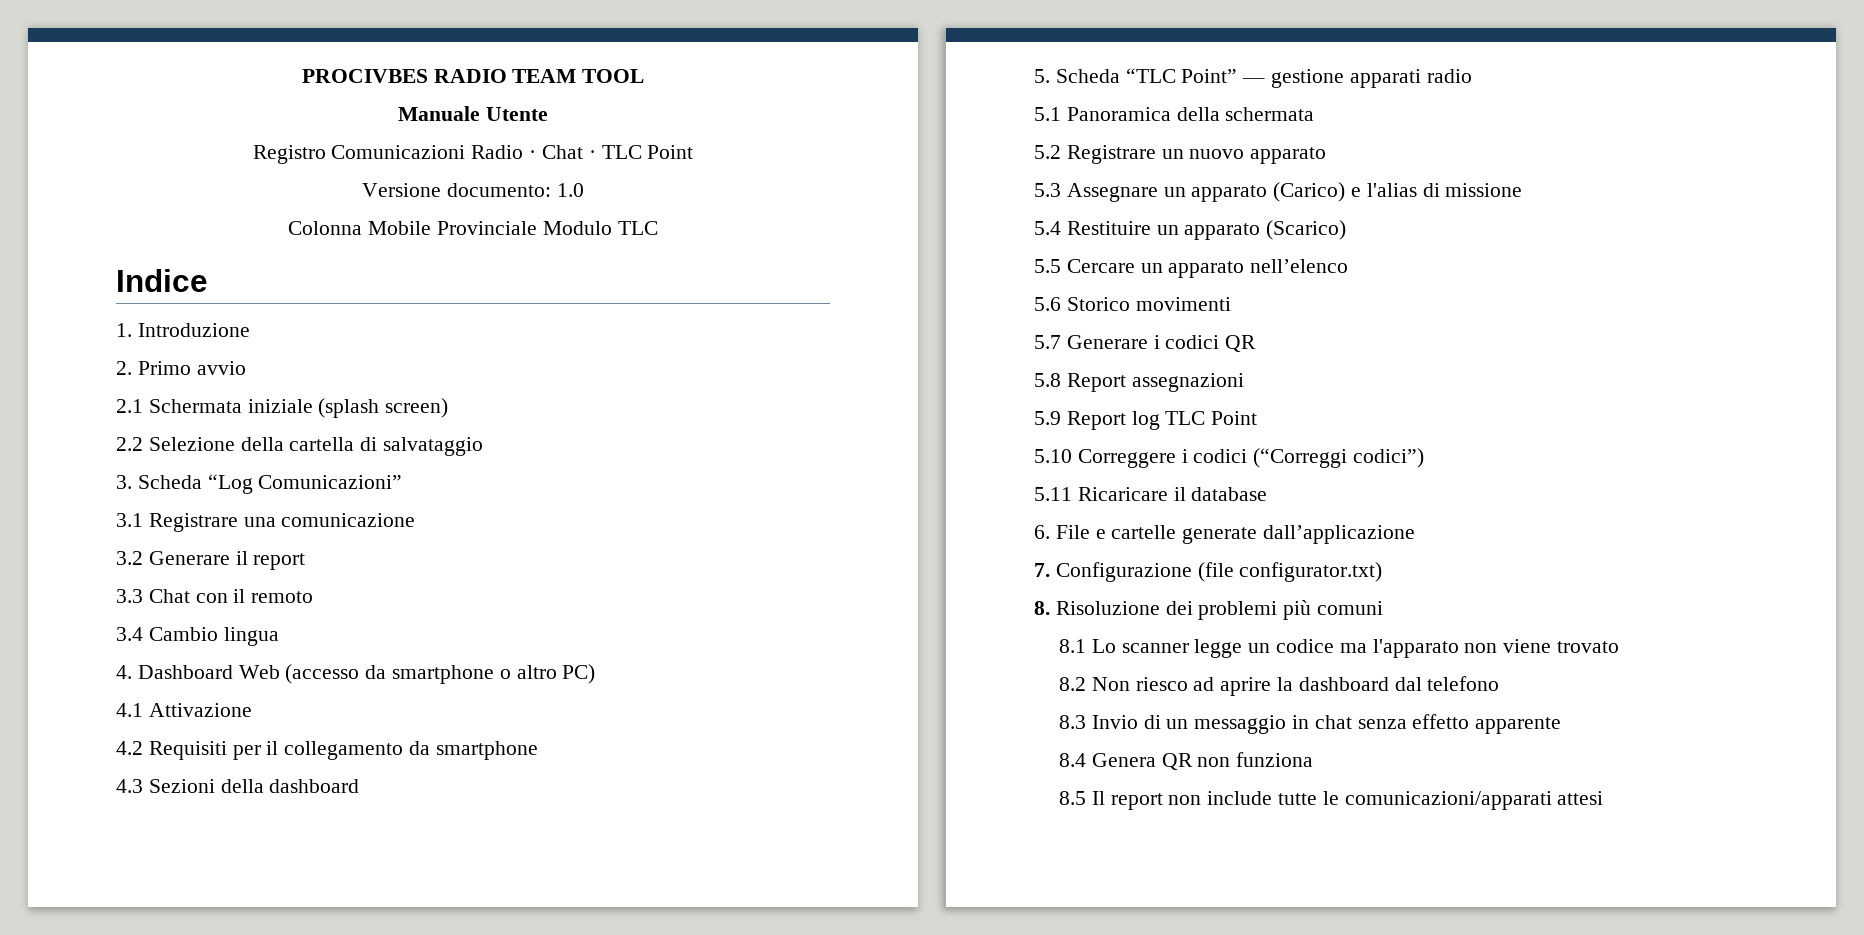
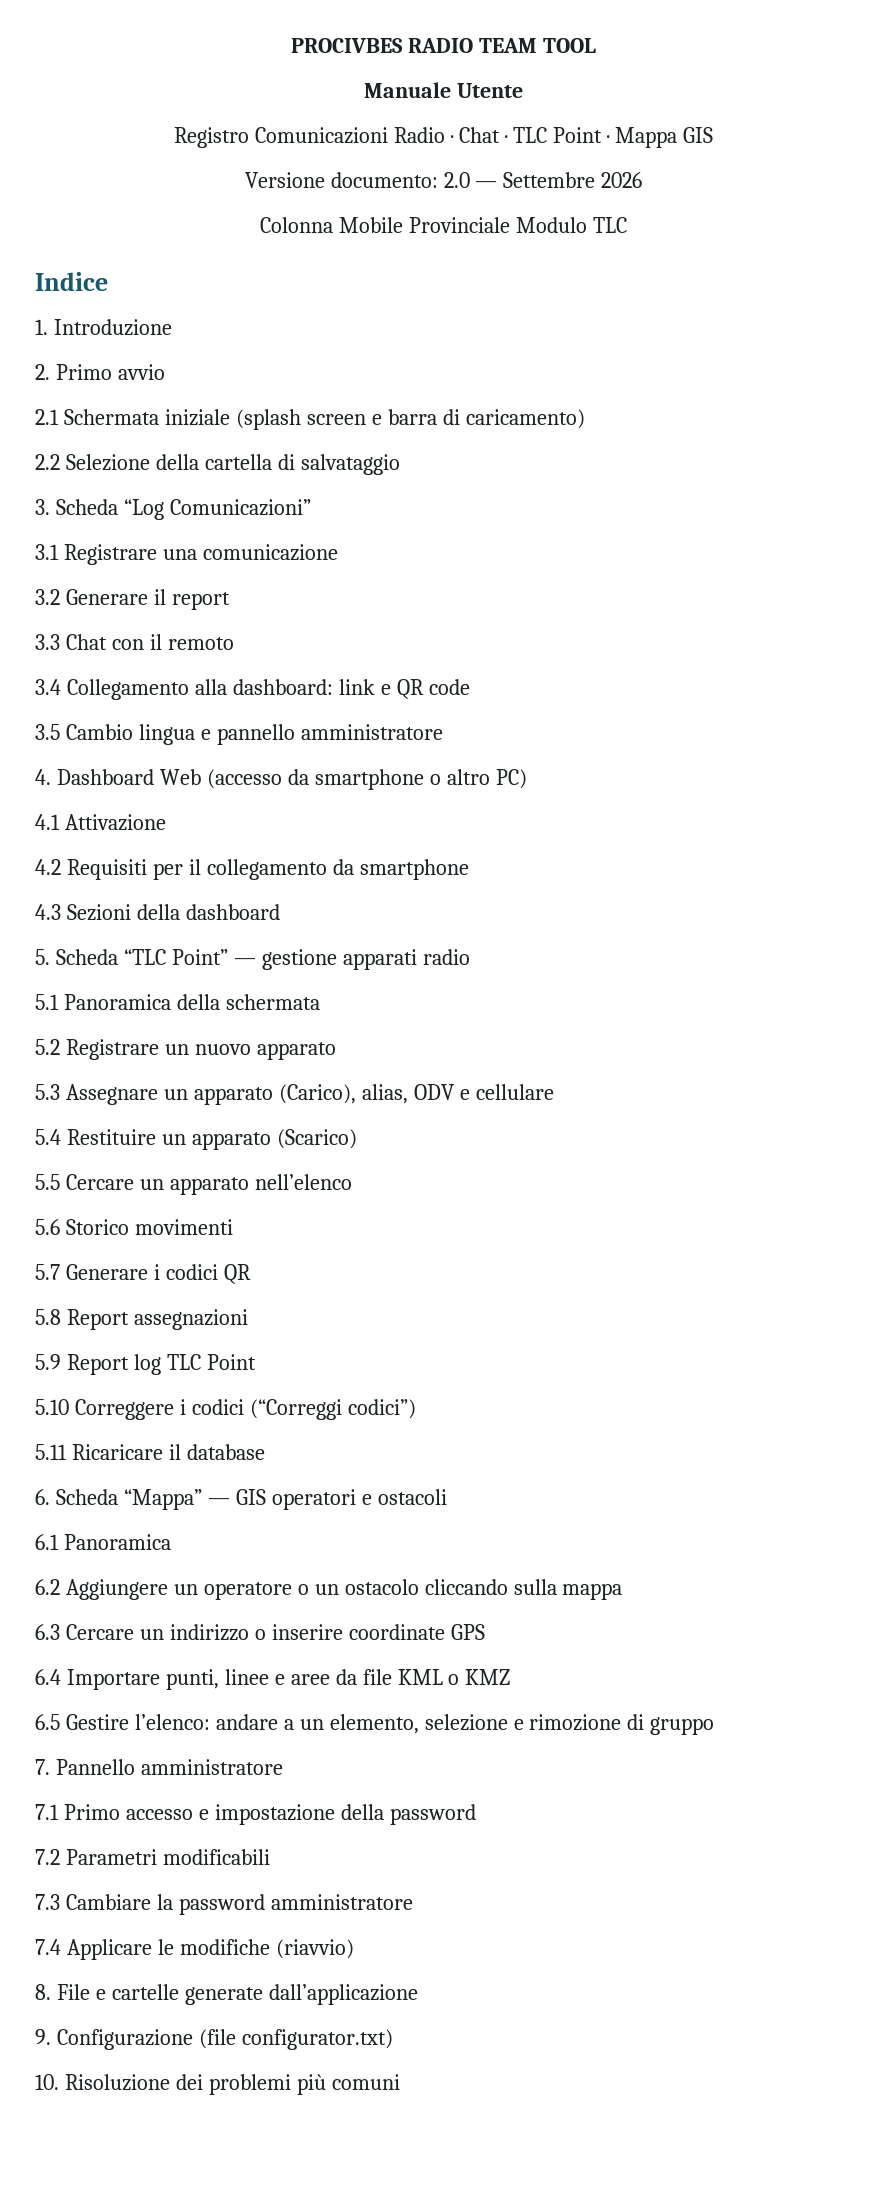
(694, 152) none -> [606,127,713,148] · Mappa GIS
[556,183,584,197] 1.0 -> [443,172,643,188] 2.0 — Settembre 2026
[385,398,449,418] screen) -> [306,409,585,429] screen e barra di caricamento)
(143, 634) none -> [66,679,470,700] [35,724,60,740] Collegamento alla dashboard: link e QR code // 3.5
(279, 636) none -> [200,724,443,745] e pannello amministratore
[1273,182,1523,202] (Carico) e l'alias di missione -> [278,1084,554,1104] (Carico), alias, ODV e cellulare
(1050, 532) none -> [55,1489,447,1510] [35,1534,171,1550] [35,1579,623,1600] [35,1624,485,1641] [35,1669,511,1690] [35,1714,715,1735] [35,1759,283,1775] [35,1804,476,1825] [35,1849,270,1865] [35,1894,413,1915] [35,1939,354,1960] [35,1984,51,2000] Scheda “Mappa” — GIS operatori e ostacoli // 6.1 Panoramica // 6.2 Aggiungere un operatore o un ostacolo cliccando sulla mappa // 6.3 Cercare un indirizzo o inserire coordinate GPS // 6.4 Importare punti, linee e aree da file KML o KMZ // 6.5 Gestire l’elenco: andare a un elemento, selezione e rimozione di gruppo // 7. Pannello amministratore // 7.1 Primo accesso e impostazione della password // 7.2 Parametri modificabili // 7.3 Cambiare la password amministratore // 7.4 Applicare le modifiche (riavvio) // 8.
[1034,563,1050,577] 7. -> [35,2029,51,2045] 9.
[1034,601,1050,615] 8. -> [35,2074,59,2090] 10.
[1058,639,1619,658] [1058,676,1500,696] [1058,714,1562,734] [1058,752,1314,770] [1058,791,1604,810] // 8.1 Lo scanner legge un codice ma l'apparato non viene trovato // 8.2 Non riesco ad aprire la dashboard dal telefono // 8.3 Invio di un messaggio in chat senza effetto apparente // 8.4 Genera QR non funziona // 8.5 Il report non include tutte le comunicazioni/apparati attesi -> (400, 2082) none

